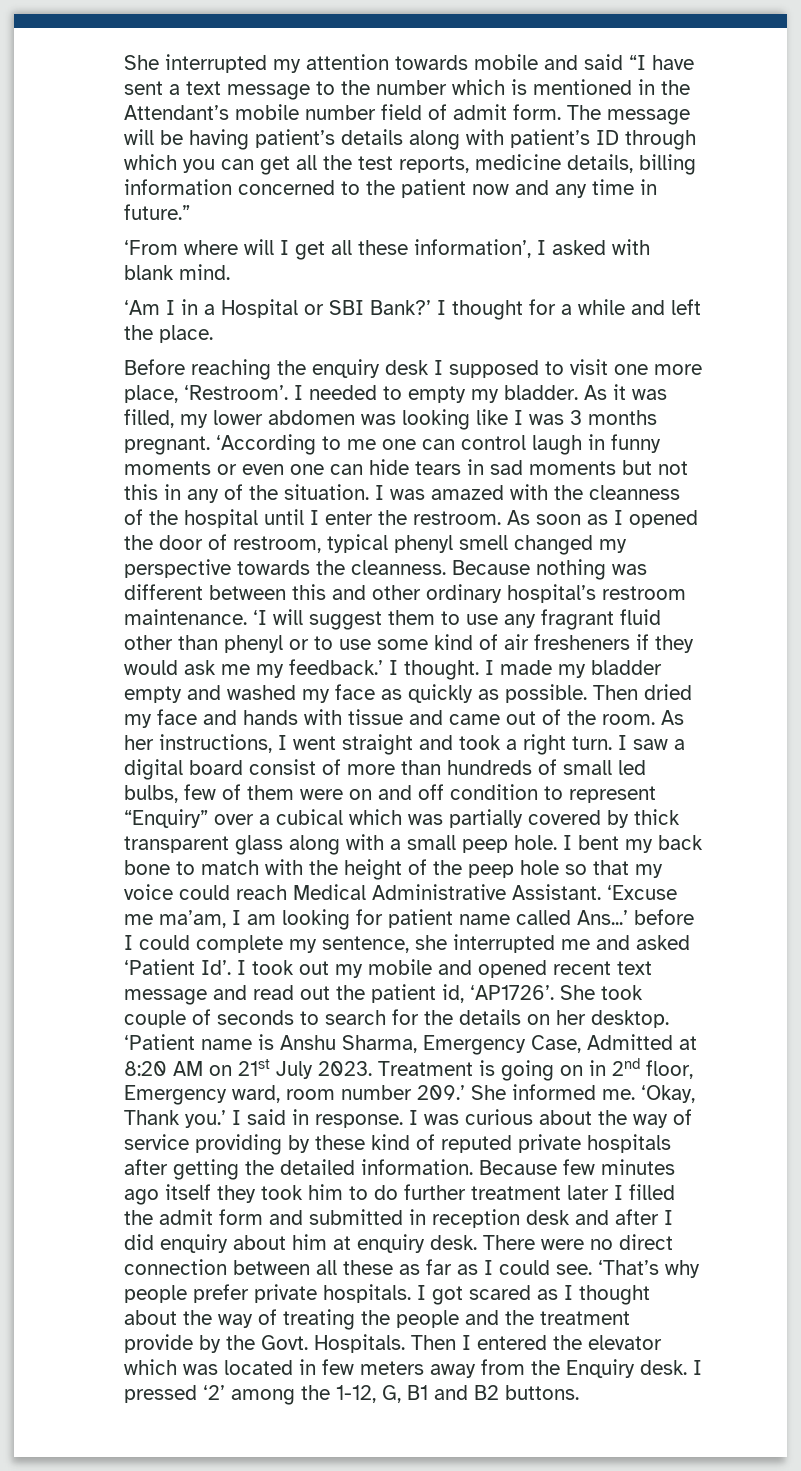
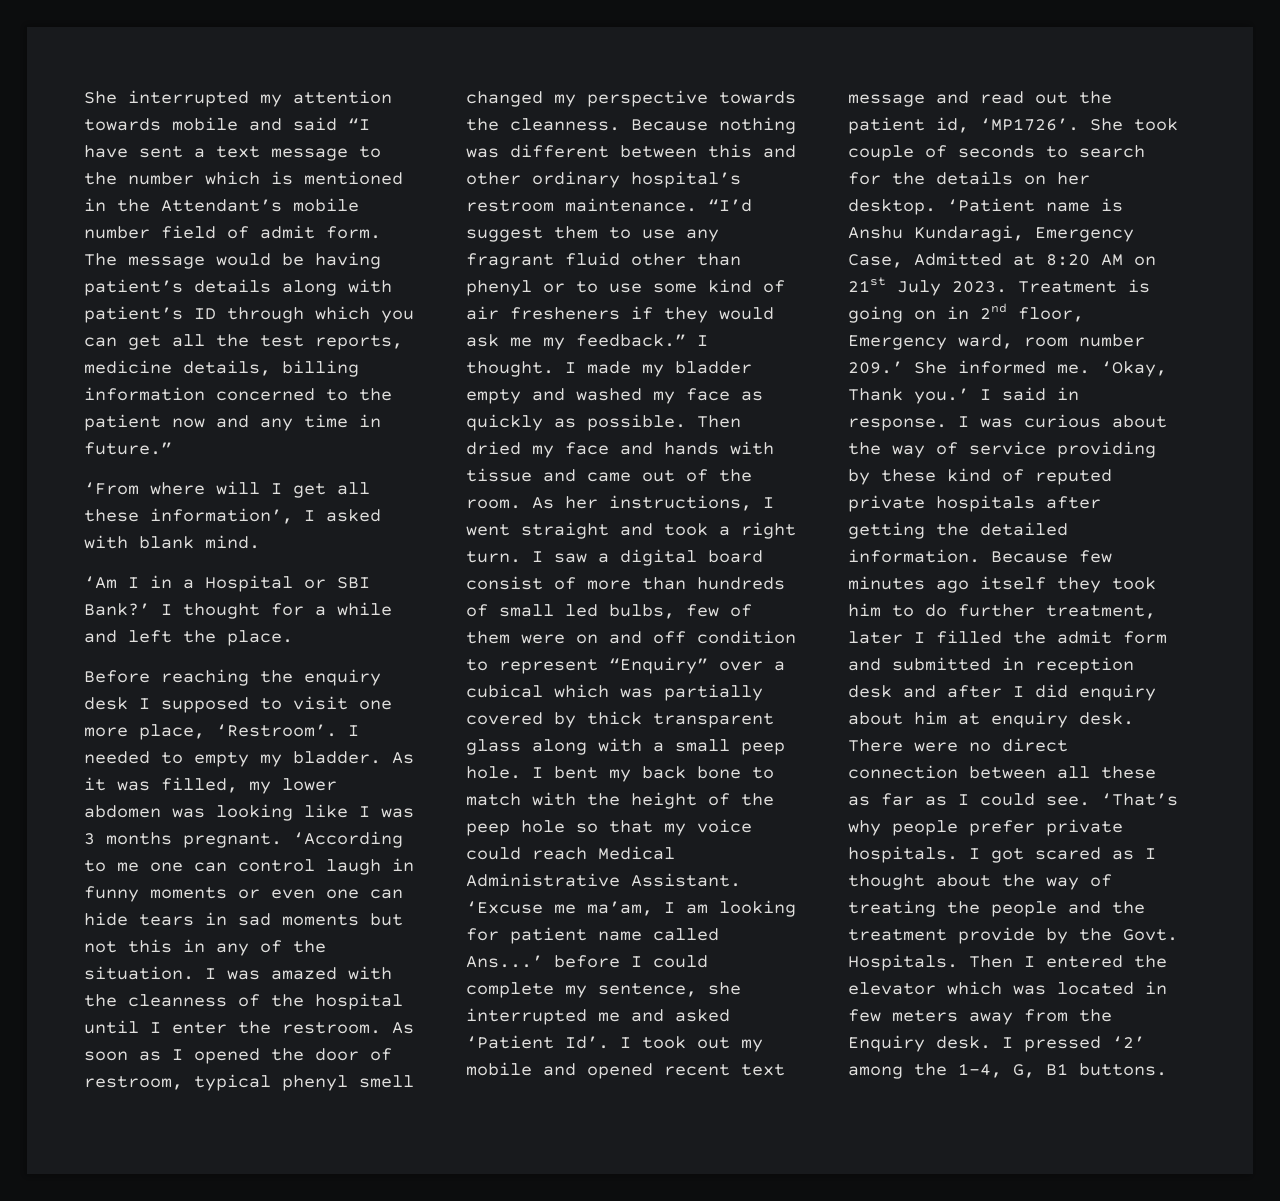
[124,129,154,145] will -> [216,253,271,266] would
[253,609,303,625] ‘I will -> [708,199,752,212] “I’d
[289,659,383,675] feedback.’ -> [576,334,686,347] feedback.”
[470,985,554,1000] ‘AP1726’. -> [980,118,1079,131] ‘MP1726’.
[342,1035,417,1053] Sharma, -> [914,225,1024,242] Kundaragi,
[471,1186,561,1200] treatment -> [1046,605,1156,619] treatment,
[336,1385,376,1403] 1-12, -> [958,1063,1002,1078] 1-4,
[434,1385,499,1400] and B2 -> (1068, 1069) none

